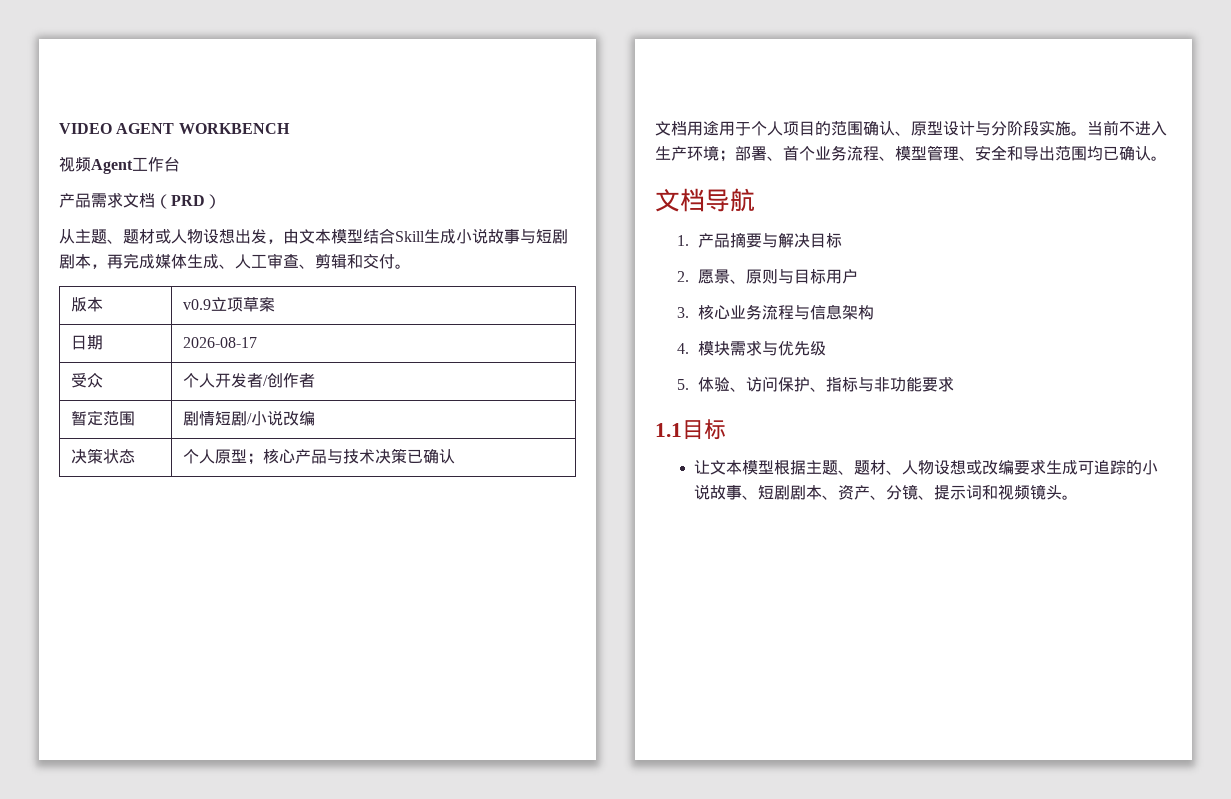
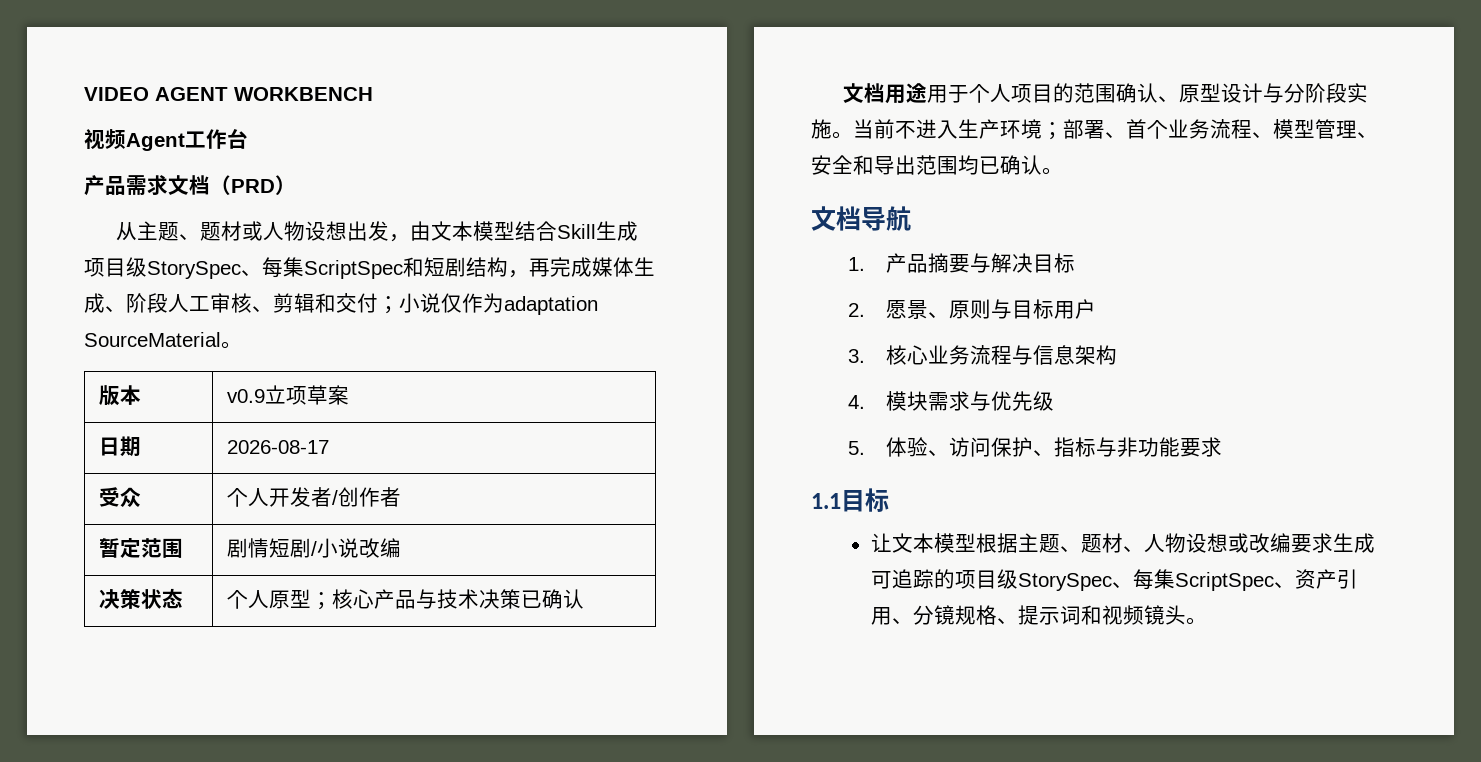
[456,228,568,244] [59,254,91,269] 小说故事与短剧剧本 -> [84,257,508,279] 项目级StorySpec、每集ScriptSpec和短剧结构
[235,253,395,269] 人工审查、剪辑和交付 -> [126,293,598,315] [84,332,221,347] 阶段人工审核、剪辑和交付；小说仅作为adaptation SourceMaterial
[1142,460,1159,475] [694,484,919,500] 小说故事、短剧剧本、资产、分镜 -> [954,569,1358,591] [870,605,997,625] 项目级StorySpec、每集ScriptSpec、资产引用、分镜规格

